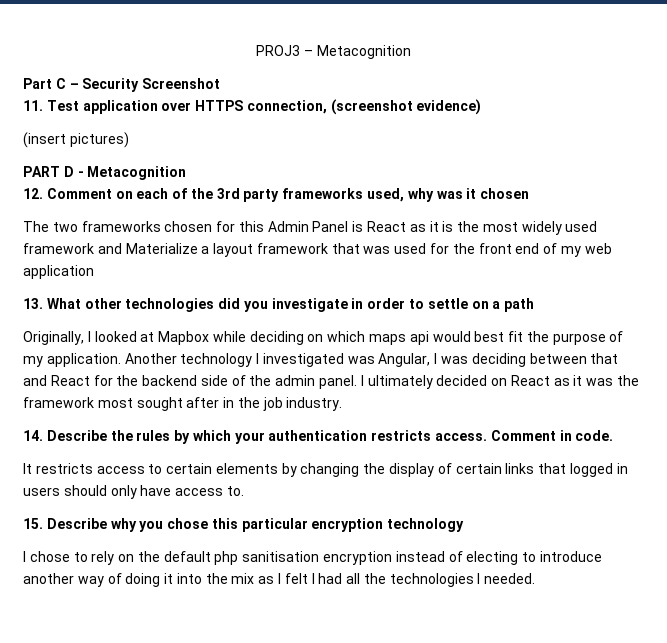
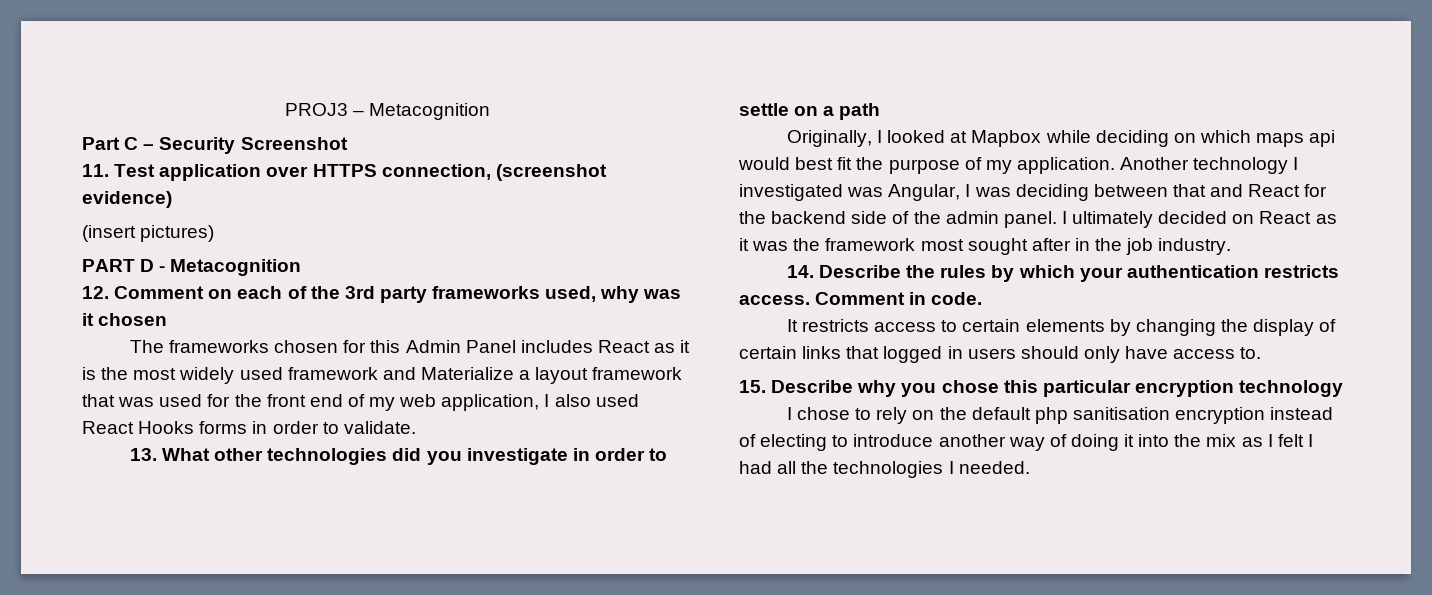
[52,222,78,232] two -> (164, 346) none
[352,221,364,232] is -> [520,340,593,353] includes
[23,265,94,279] application -> [441,394,639,411] [82,421,416,434] application, I also used React Hooks forms in order to validate.

